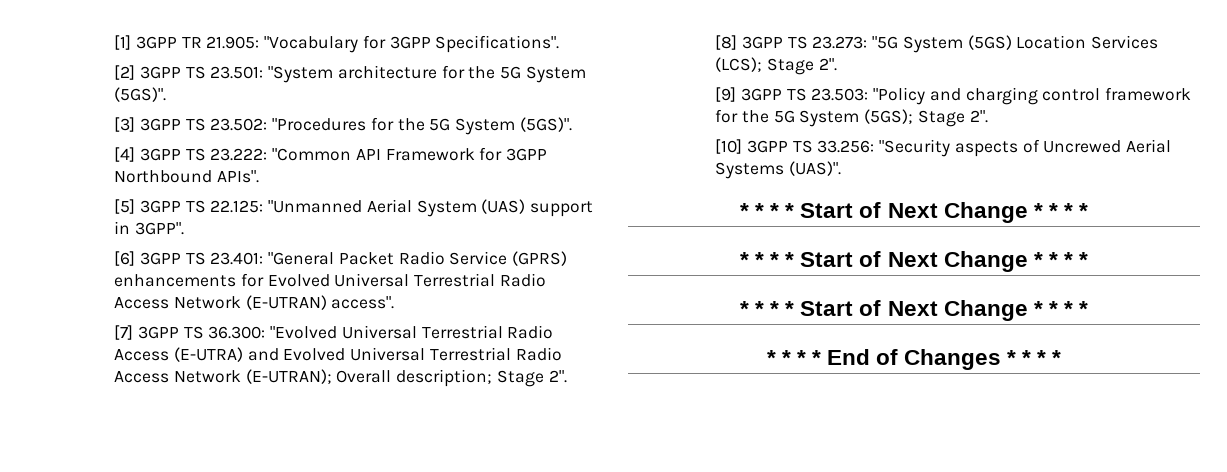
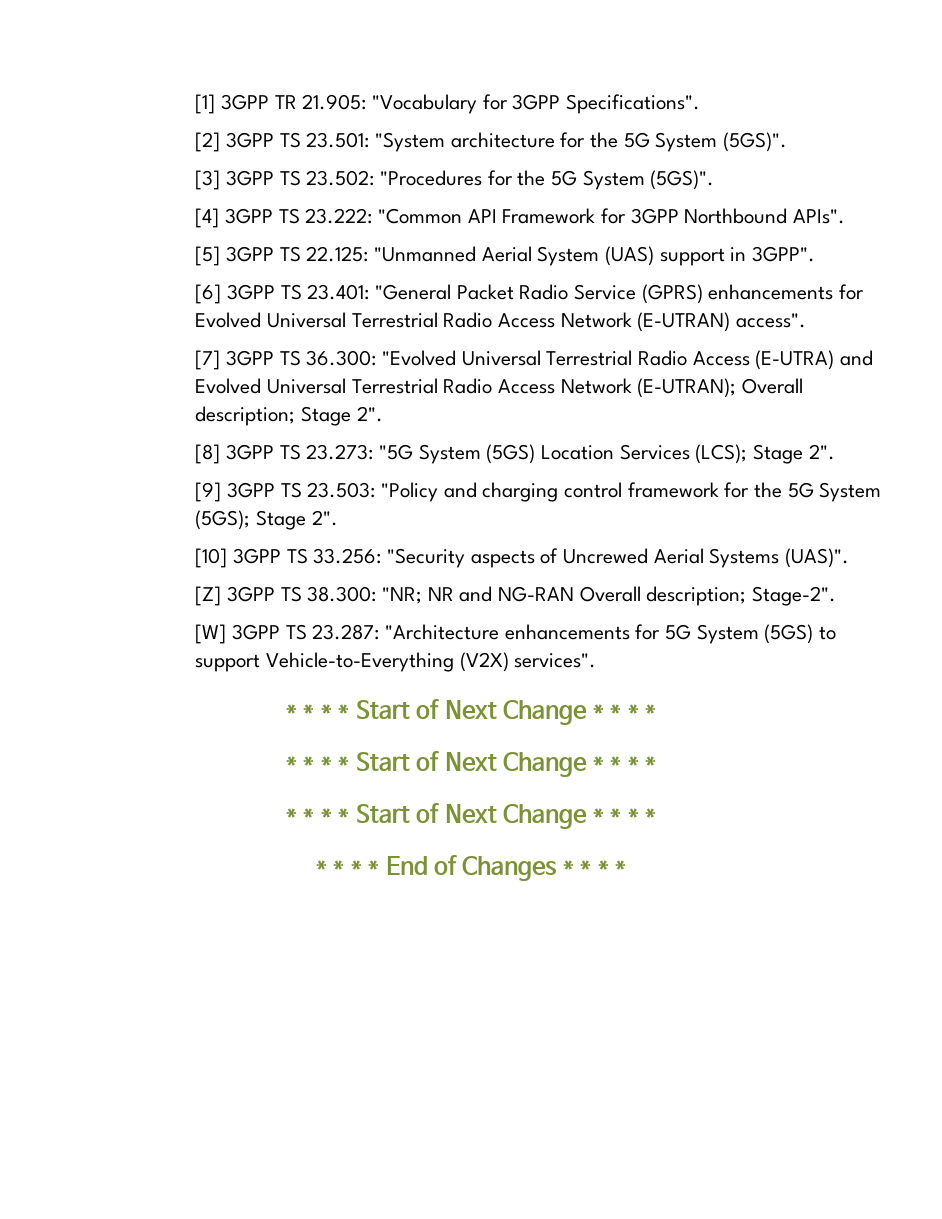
(841, 168) none -> [195,586,837,606] [195,624,837,644] [195,652,597,672] // [Z] 3GPP TS 38.300: "NR; NR and NG-RAN Overall description; Stage-2". // [W] 3GPP TS 23.287: "Architecture enhancements for 5G System (5GS) to support Vehicle-to-Everything (V2X) services".

